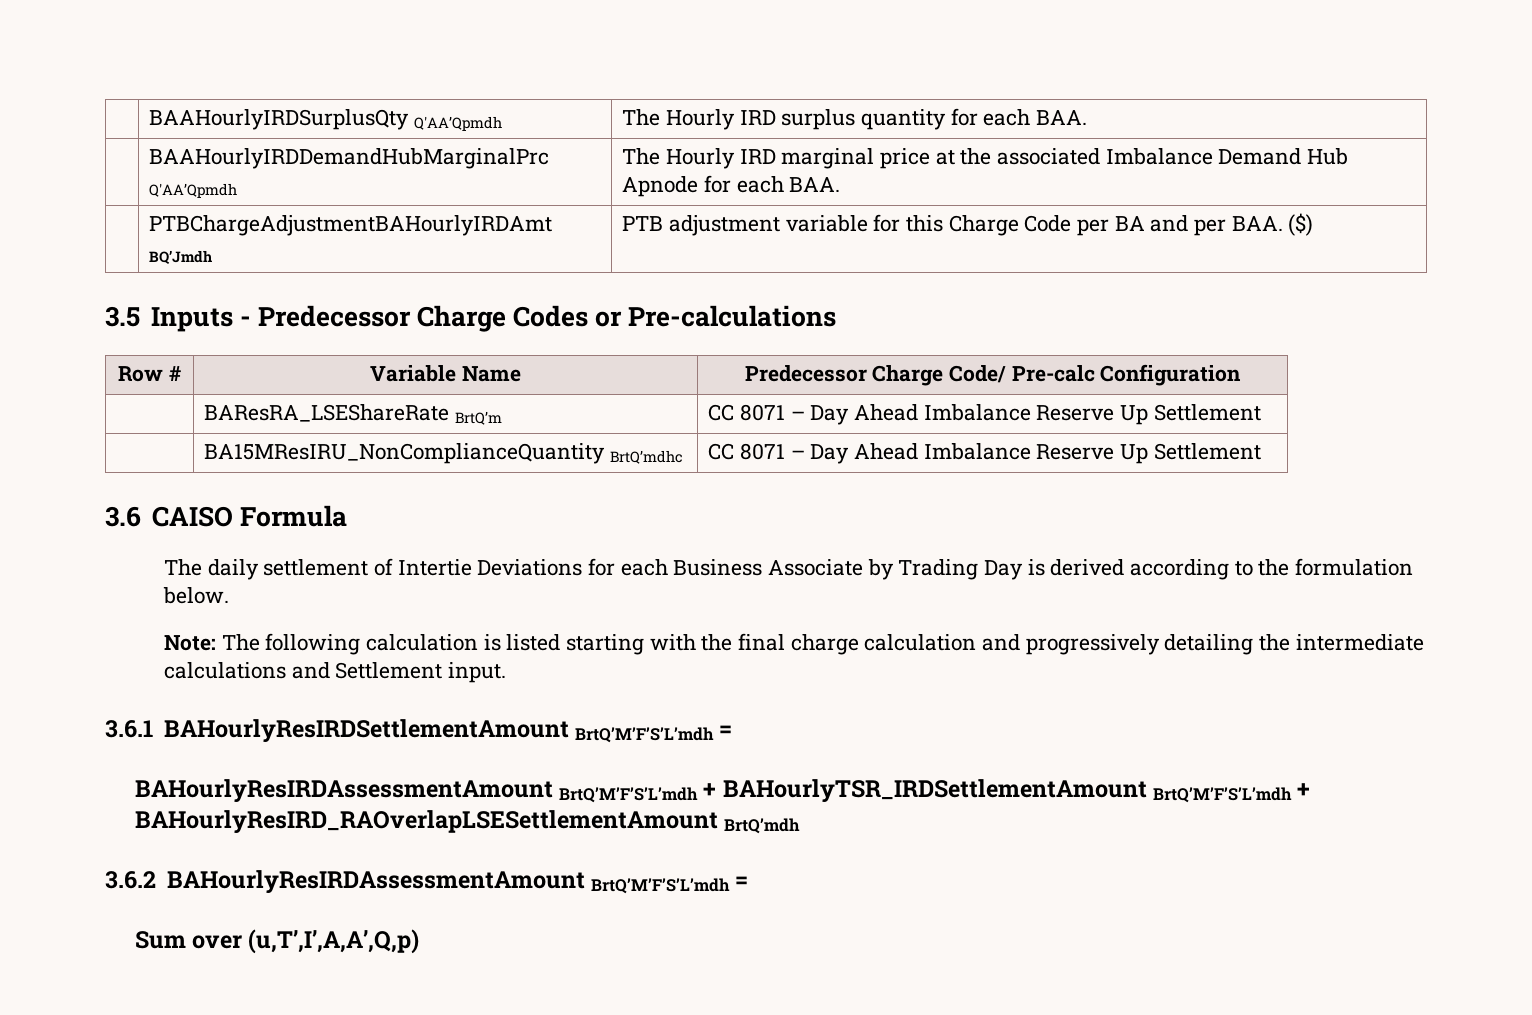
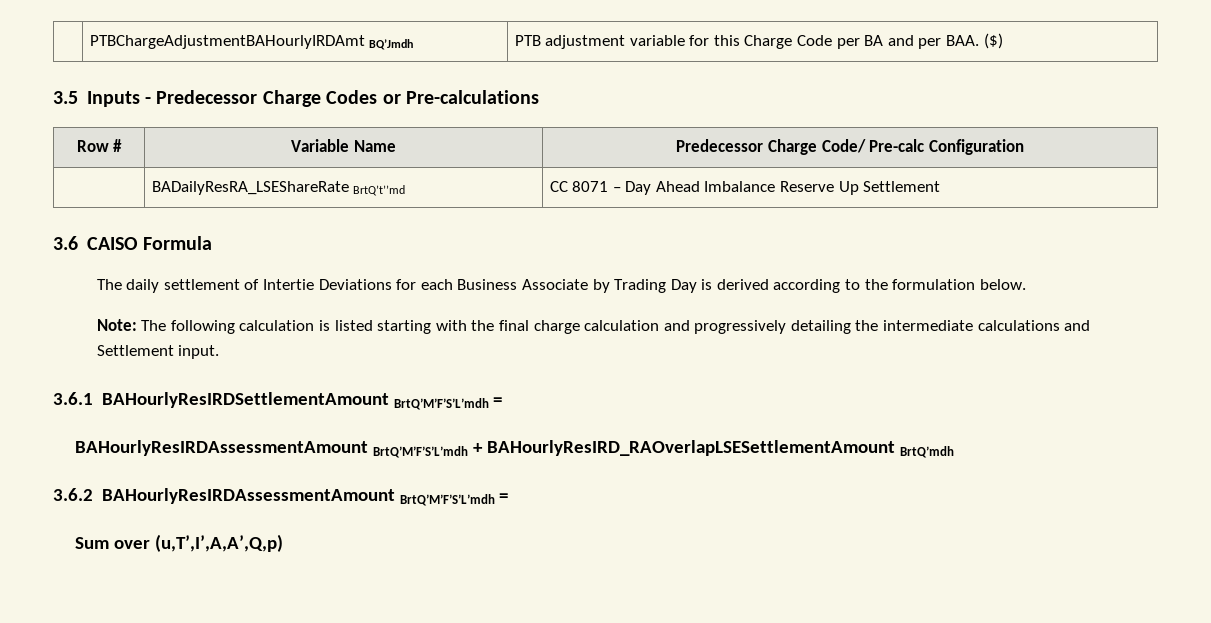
[149,109,503,131] [622,108,1088,130] [149,148,550,169] [149,183,238,198] [622,148,1349,169] [622,175,841,197] | BAAHourlyIRDSurplusQty Q'AA’Qpmdh | The Hourly IRD surplus quantity for each BAA. // | BAAHourlyIRDDemandHubMarginalPrc Q'AA’Qpmdh | The Hourly IRD marginal price at the associated Imbalance Demand Hub Apnode for each BAA. // -> (89, 42) none
[204,404,503,425] [708,404,1261,425] [204,443,684,464] BAResRA_LSEShareRate BrtQ’m | CC 8071 – Day Ahead Imbalance Reserve Up Settlement // | BA15MResIRU_NonComplianceQuantity BrtQ’mdhc -> [151,181,406,196] BADailyResRA_LSEShareRate BrtQ’t’’md
[722,779,1311,803] BAHourlyTSR_IRDSettlementAmount BrtQ’M’F’S’L’mdh + -> (483, 448) none

